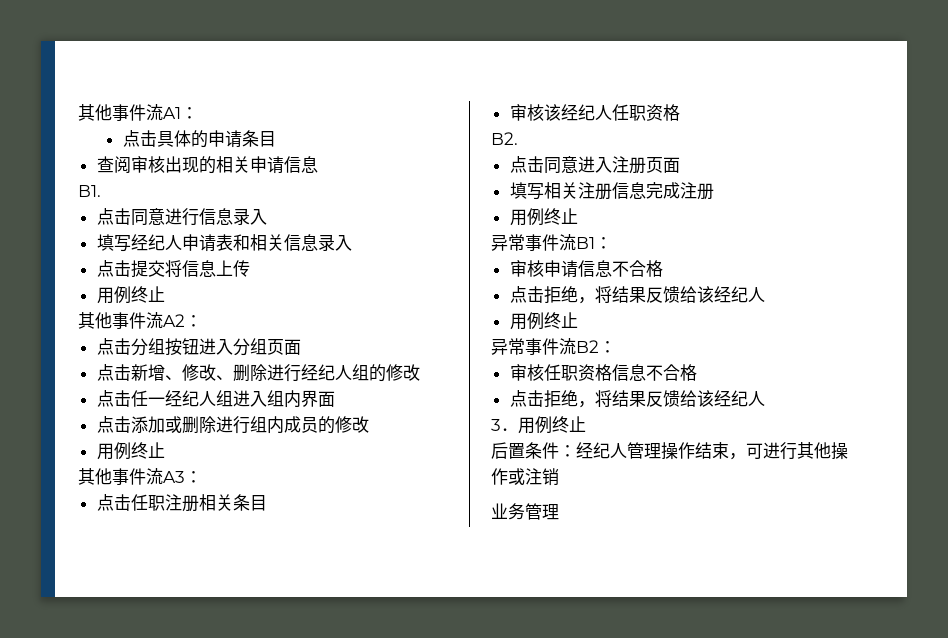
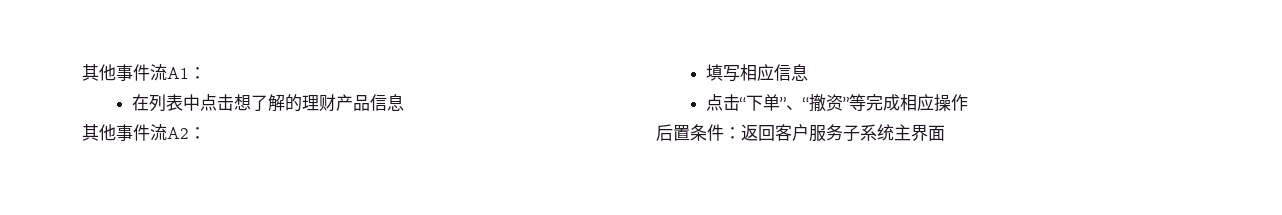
[122,130,276,148] [96,156,318,174] [78,185,101,197] [96,208,267,226] [96,234,352,252] [96,260,250,278] [96,286,165,304] [78,312,202,329] [96,338,301,356] [96,364,420,382] [96,390,335,408] [96,416,369,434] [96,442,165,460] [78,468,202,485] [96,494,267,512] [509,104,680,121] [491,132,518,145] [509,156,680,174] [509,182,714,200] [509,208,578,226] [491,234,612,251] [509,260,663,278] [509,286,765,304] [509,312,578,330] [491,338,616,355] [509,364,697,381] [509,390,765,408] [491,416,586,434] [491,442,848,460] [491,468,559,486] [491,503,559,520] 点击具体的申请条目 // 查阅审核出现的相关申请信息 // B1. // 点击同意进行信息录入 // 填写经纪人申请表和相关信息录入 // 点击提交将信息上传 // 用例终止 // 其他事件流A2： // 点击分组按钮进入分组页面 // 点击新增、修改、删除进行经纪人组的修改 // 点击任一经纪人组进入组内界面 // 点击添加或删除进行组内成员的修改 // 用例终止 // 其他事件流A3： // 点击任职注册相关条目 // 审核该经纪人任职资格 // B2. // 点击同意进入注册页面 // 填写相关注册信息完成注册 // 用例终止 // 异常事件流B1： // 审核申请信息不合格 // 点击拒绝，将结果反馈给该经纪人 // 用例终止 // 异常事件流B2： // 审核任职资格信息不合格 // 点击拒绝，将结果反馈给该经纪人 // 3．用例终止 // 后置条件：经纪人管理操作结束，可进行其他操作或注销 // 业务管理 -> [131,94,404,112] [82,124,206,141] [705,64,808,82] [705,94,968,112] [656,124,945,142] 在列表中点击想了解的理财产品信息 // 其他事件流A2： // 填写相应信息 // 点击“下单”、“撤资”等完成相应操作 // 后置条件：返回客户服务子系统主界面

